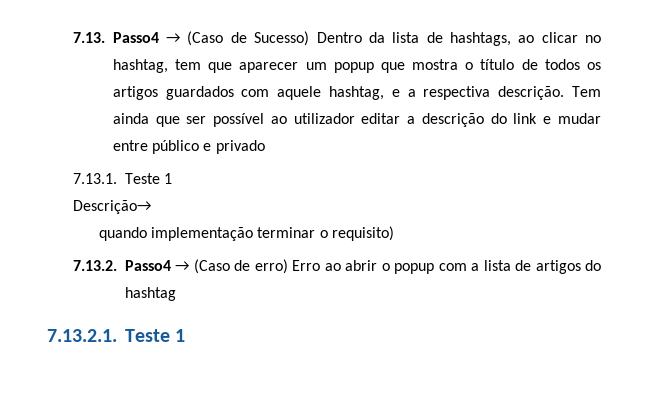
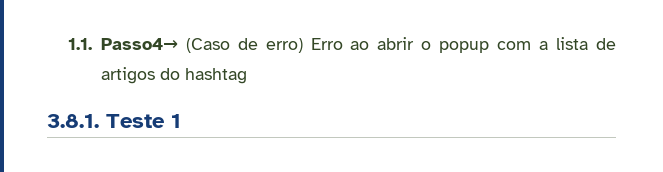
[72,31,602,46] [112,59,601,73] [112,86,601,100] [112,113,601,127] [112,140,265,154] [72,173,173,184] [72,200,151,214] [98,226,394,241] [72,260,190,271] 7.13. Passo4 → (Caso de Sucesso) Dentro da lista de hashtags, ao clicar no hashtag, tem que aparecer um popup que mostra o título de todos os artigos guardados com aquele hashtag, e a respectiva descrição. Tem ainda que ser possível ao utilizador editar a descrição do link e mudar entre público e privado // 7.13.1. Teste 1 // Descrição→ // quando implementação terminar o requisito) // 7.13.2. Passo4 → -> [68,38,178,50] 1.1. Passo4→
[47,329,117,342] 7.13.2.1. -> [47,114,99,128] 3.8.1.

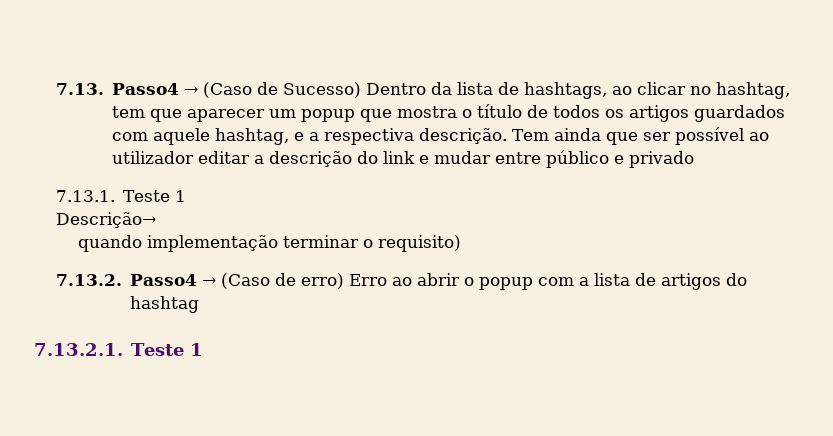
[68,38,178,50] 1.1. Passo4→ -> [55,82,791,99] [112,104,786,122] [112,127,770,145] [112,150,695,168] [55,190,187,202] [55,212,156,228] [77,235,461,252] [55,274,217,286] 7.13. Passo4 → (Caso de Sucesso) Dentro da lista de hashtags, ao clicar no hashtag, tem que aparecer um popup que mostra o título de todos os artigos guardados com aquele hashtag, e a respectiva descrição. Tem ainda que ser possível ao utilizador editar a descrição do link e mudar entre público e privado // 7.13.1. Teste 1 // Descrição→ // quando implementação terminar o requisito) // 7.13.2. Passo4 →
[47,114,99,128] 3.8.1. -> [34,343,123,356] 7.13.2.1.

